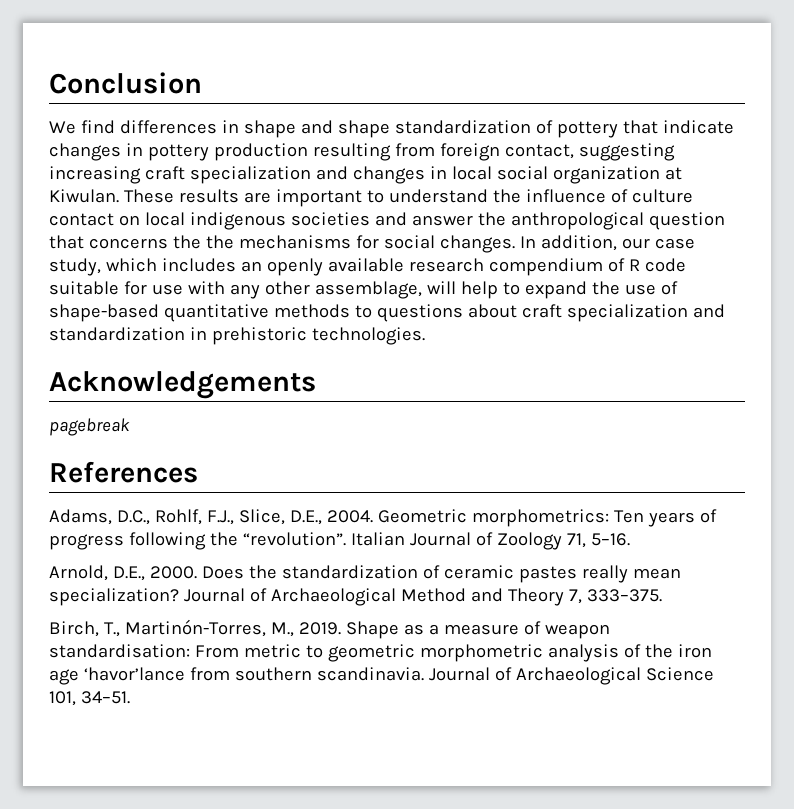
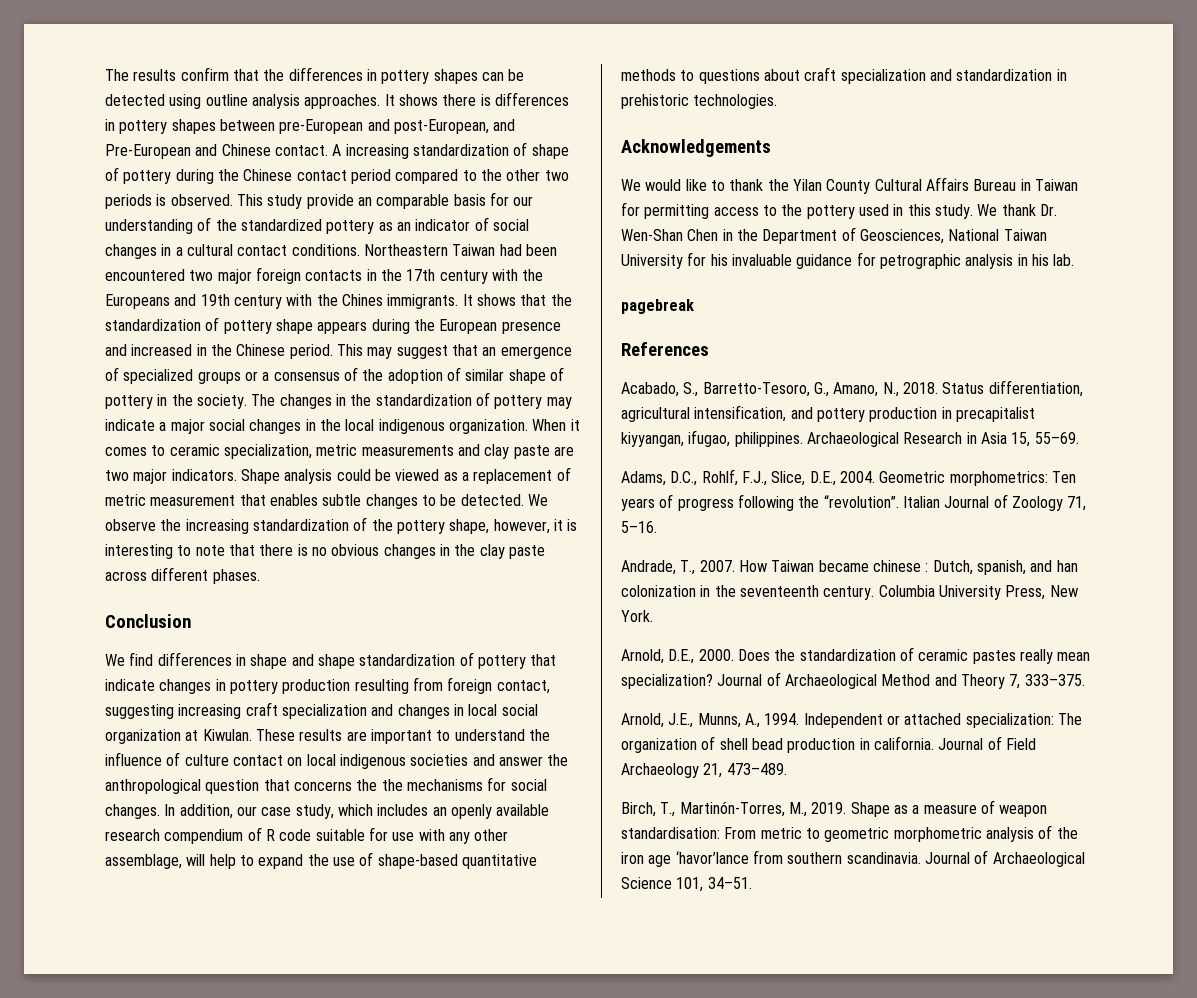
(49, 83) none -> [105,67,525,84] [105,92,569,109] [105,119,516,134] [105,142,569,159] [105,167,569,184] [105,192,534,209] [105,217,529,234] [105,244,557,259] [105,267,544,284] [105,294,572,309] [105,317,561,334] [105,344,572,359] [105,367,564,384] [105,392,572,409] [105,419,580,434] [105,444,574,459] [105,467,571,484] [105,494,548,509] [105,517,578,534] [105,544,545,559] [105,567,260,584] The results confirm that the differences in pottery shapes can be detected using outline analysis approaches. It shows there is differences in pottery shapes between pre-European and post-European, and Pre-European and Chinese contact. A increasing standardization of shape of pottery during the Chinese contact period compared to the other two periods is observed. This study provide an comparable basis for our understanding of the standardized pottery as an indicator of social changes in a cultural contact conditions. Northeastern Taiwan had been encountered two major foreign contacts in the 17th century with the Europeans and 19th century with the Chines immigrants. It shows that the standardization of pottery shape appears during the European presence and increased in the Chinese period. This may suggest that an emergence of specialized groups or a consensus of the adoption of similar shape of pottery in the society. The changes in the standardization of pottery may indicate a major social changes in the local indigenous organization. When it comes to ceramic specialization, metric measurements and clay paste are two major indicators. Shape analysis could be viewed as a replacement of metric measurement that enables subtle changes to be detected. We observe the increasing standardization of the pottery shape, however, it is interesting to note that there is no obvious changes in the clay paste across different phases. //
[49,418,130,436] [49,461,198,483] pagebreak // References -> [621,177,1078,194] [621,202,1057,219] [621,227,1047,244] [621,252,1075,269] [621,299,694,314] [621,342,709,356] [621,380,1083,397] [621,405,1035,422] [621,430,1079,447] We would like to thank the Yilan County Cultural Affairs Bureau in Taiwan for permitting access to the pottery used in this study. We thank Dr. Wen-Shan Chen in the Department of Geosciences, National Taiwan University for his invaluable guidance for petrographic analysis in his lab. // pagebreak // References // Acabado, S., Barretto-Tesoro, G., Amano, N., 2018. Status differentiation, agricultural intensification, and pottery production in precapitalist kiyyangan, ifugao, philippines. Archaeological Research in Asia 15, 55–69.
(630, 539) none -> [621,560,1078,575] [621,585,1078,600] [621,610,653,622] // Andrade, T., 2007. How Taiwan became chinese : Dutch, spanish, and han colonization in the seventeenth century. Columbia University Press, New York.
(662, 595) none -> [621,713,1082,728] [621,736,1036,753] [621,763,787,778] // Arnold, J.E., Munns, A., 1994. Independent or attached specialization: The organization of shell bead production in california. Journal of Field Archaeology 21, 473–489.

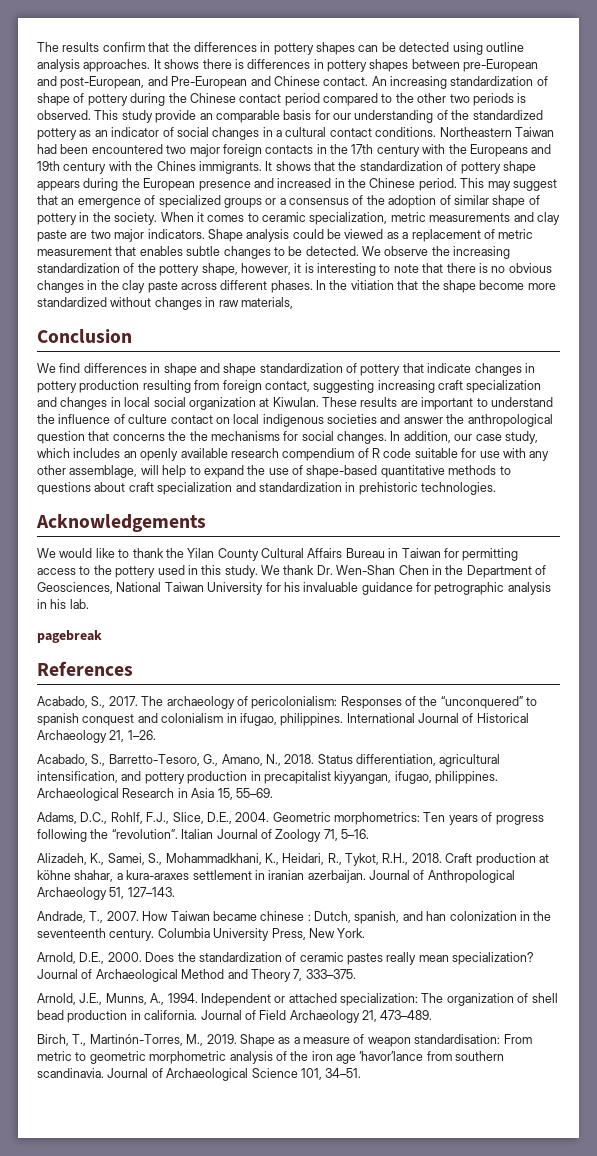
[332,144,342,156] A -> [371,76,387,86] An
[251,392,572,409] [105,419,528,434] The changes in the standardization of pottery may indicate a major social changes in the local indigenous organization. -> (158, 218) none
(260, 576) none -> [316,280,556,293] [37,297,293,310] In the vitiation that the shape become more standardized without changes in raw materials,
(709, 349) none -> [37,696,538,709] [37,713,529,726] [37,730,156,743] // Acabado, S., 2017. The archaeology of pericolonialism: Responses of the “unconquered” to spanish conquest and colonialism in ifugao, philippines. International Journal of Historical Archaeology 21, 1–26.
(657, 527) none -> [37,853,549,866] [37,870,515,883] [37,887,175,900] // Alizadeh, K., Samei, S., Mohammadkhani, K., Heidari, R., Tykot, R.H., 2018. Craft production at köhne shahar, a kura-araxes settlement in iranian azerbaijan. Journal of Anthropological Archaeology 51, 127–143.

